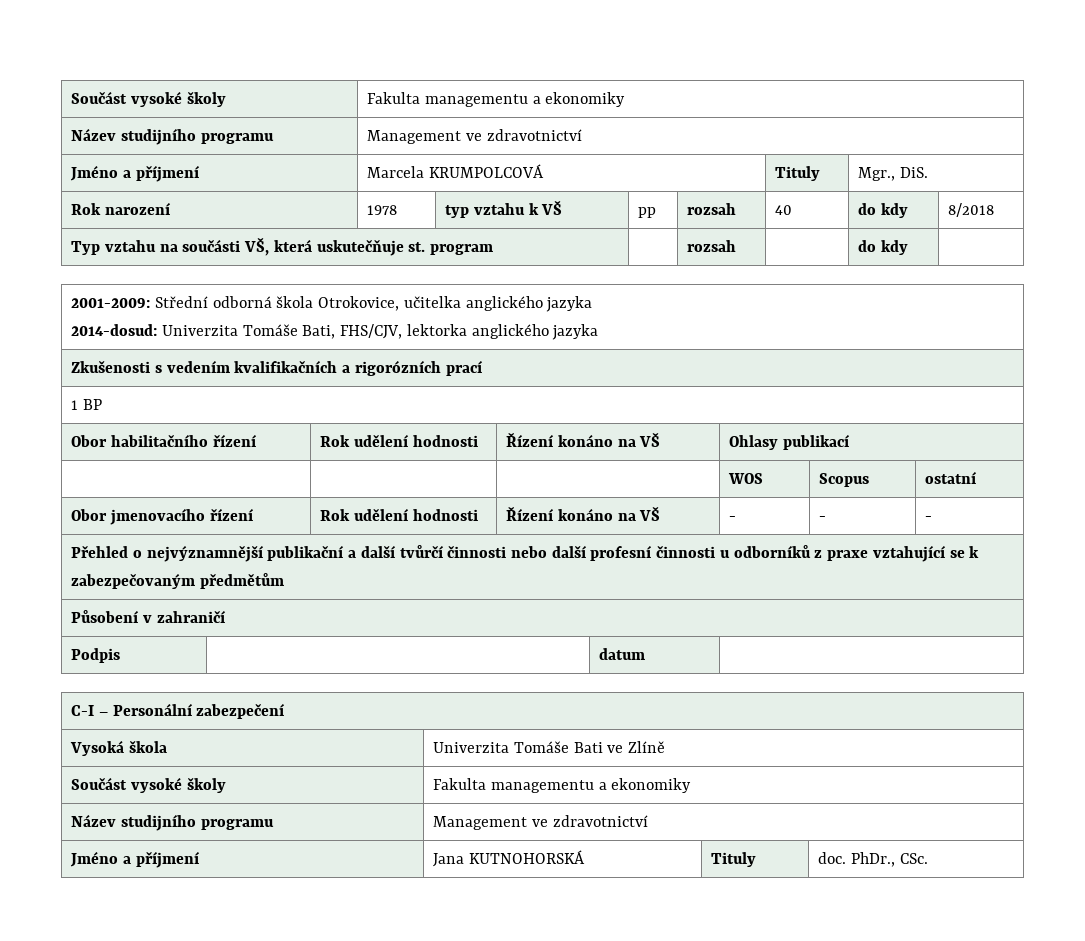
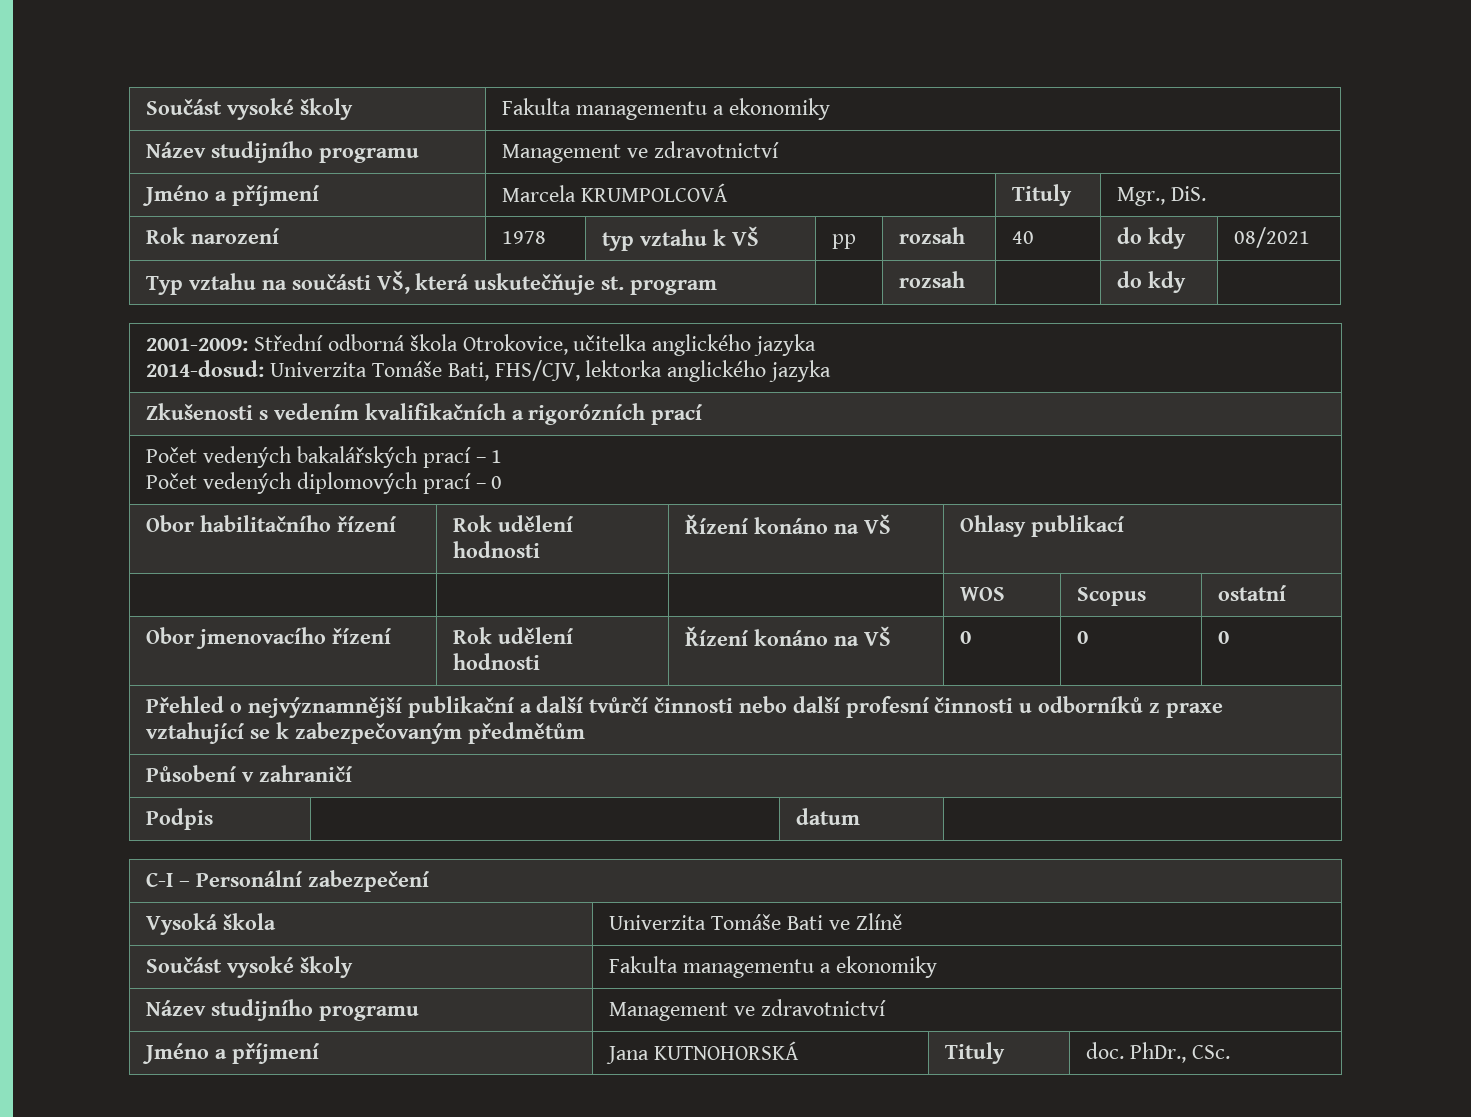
[948,203,995,217] 8/2018 -> [1234,227,1311,248] 08/2021
[71,399,102,410] 1 BP -> [146,446,503,468] [146,472,503,494] Počet vedených bakalářských prací – 1 // Počet vedených diplomových prací – 0
[729,516,737,521] [819,516,827,521] [925,516,933,521] - | - | - -> [960,631,972,644] [1077,631,1089,644] [1218,631,1230,644] 0 | 0 | 0

